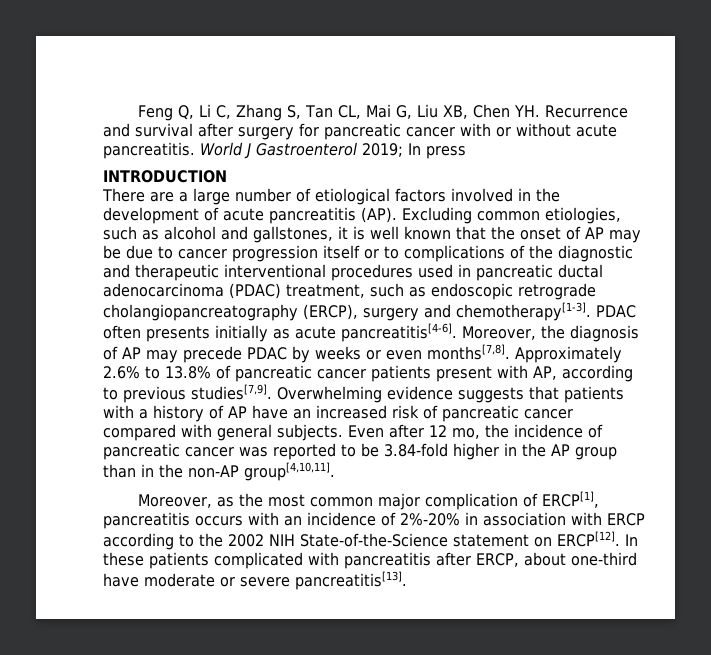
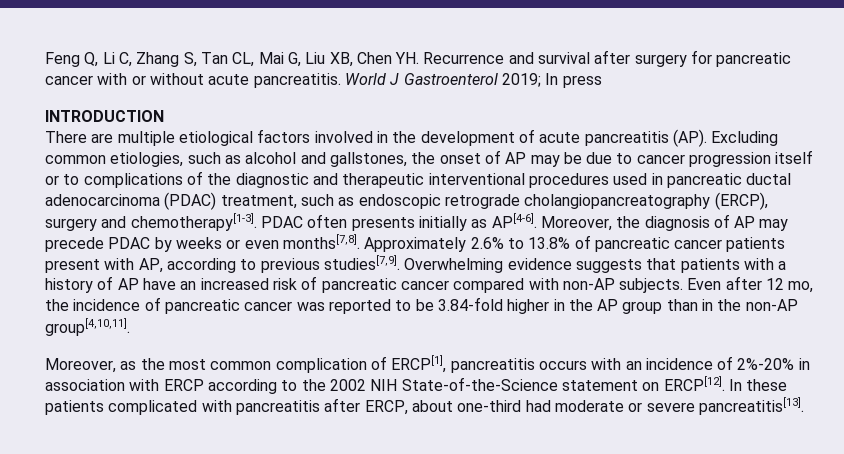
[179,188,311,205] a large number of -> [117,131,175,146] multiple
[338,226,486,240] it is well known that -> (407, 159) none
[295,323,457,342] acute pancreatitis[4-6]. -> [491,213,537,228] AP[4-6].
[217,424,272,441] general -> [562,278,615,290] non-AP
[378,493,421,510] major -> (272, 365) none
[103,573,139,587] have -> [525,400,551,412] had

